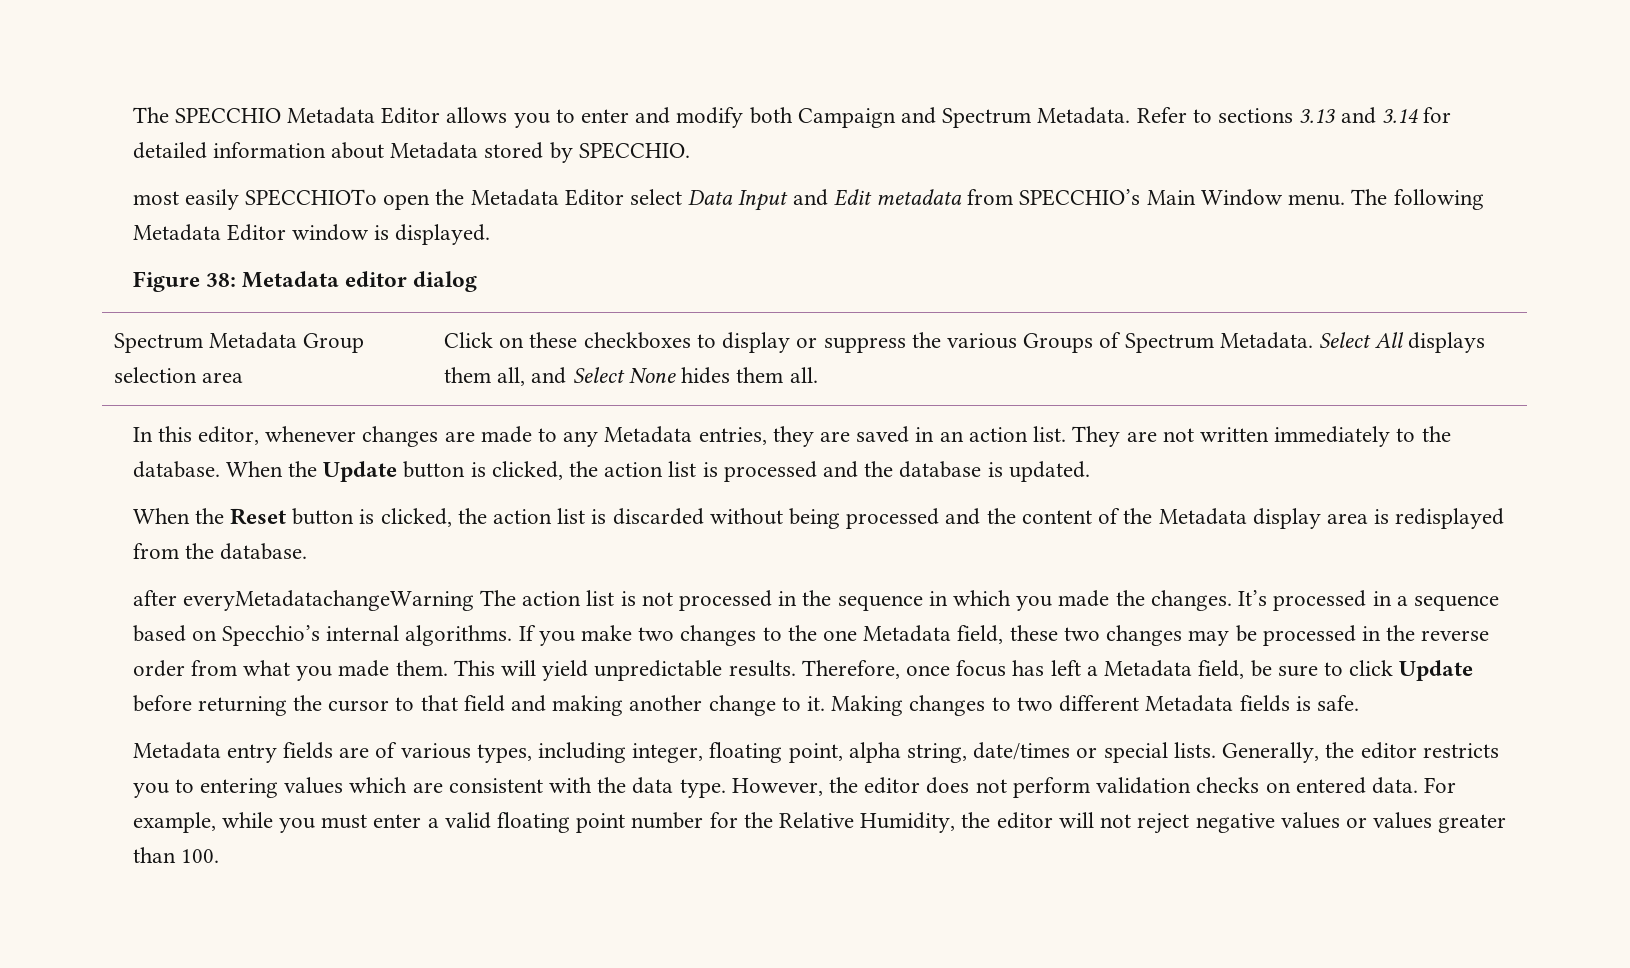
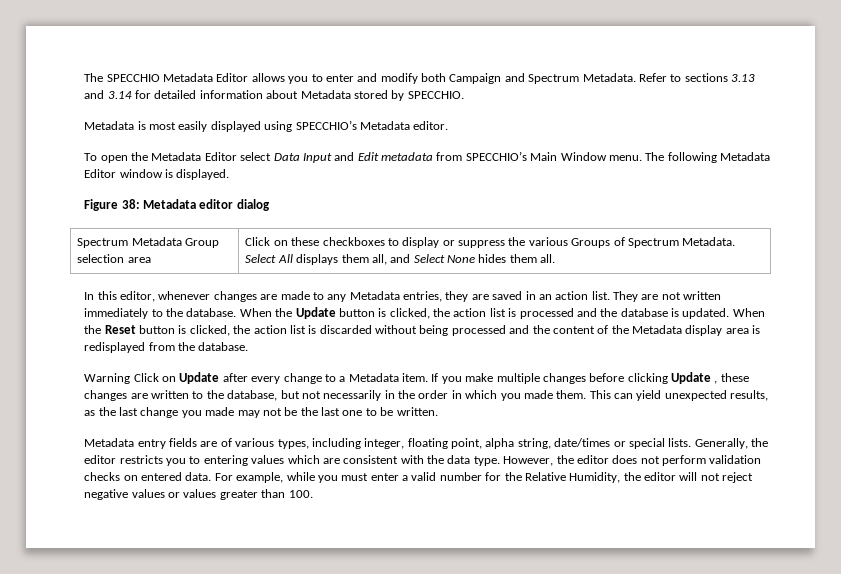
[132,189,377,210] most easily SPECCHIOTo -> [84,120,449,132] [84,153,98,161] Metadata is most easily displayed using SPECCHIO’s Metadata editor. // To
(1090, 471) // -> (730, 313) none
[132,590,923,611] after everyMetadatachangeWarning The action list is not processed in the sequence -> [84,372,749,384] [84,390,449,401] Warning Click on Update after every change to a Metadata item. If you make multiple changes before clicking Update , these changes are written to the database, but not necessarily in the order
[1115,590,1499,611] [132,625,1490,646] [132,660,1474,681] [132,695,1359,716] the changes. It’s processed in a sequence based on Specchio’s internal algorithms. If you make two changes to the one Metadata field, these two changes may be processed in the reverse order from what you made them. This will yield unpredictable results. Therefore, once focus has left a Metadata field, be sure to click Update before returning the cursor to that field and making another change to it. Making changes to two different Metadata fields is safe. -> [556,390,769,401] [84,407,438,418] them. This can yield unexpected results, as the last change you made may not be the last one to be written.
[496,812,626,833] floating point -> (437, 476) none

